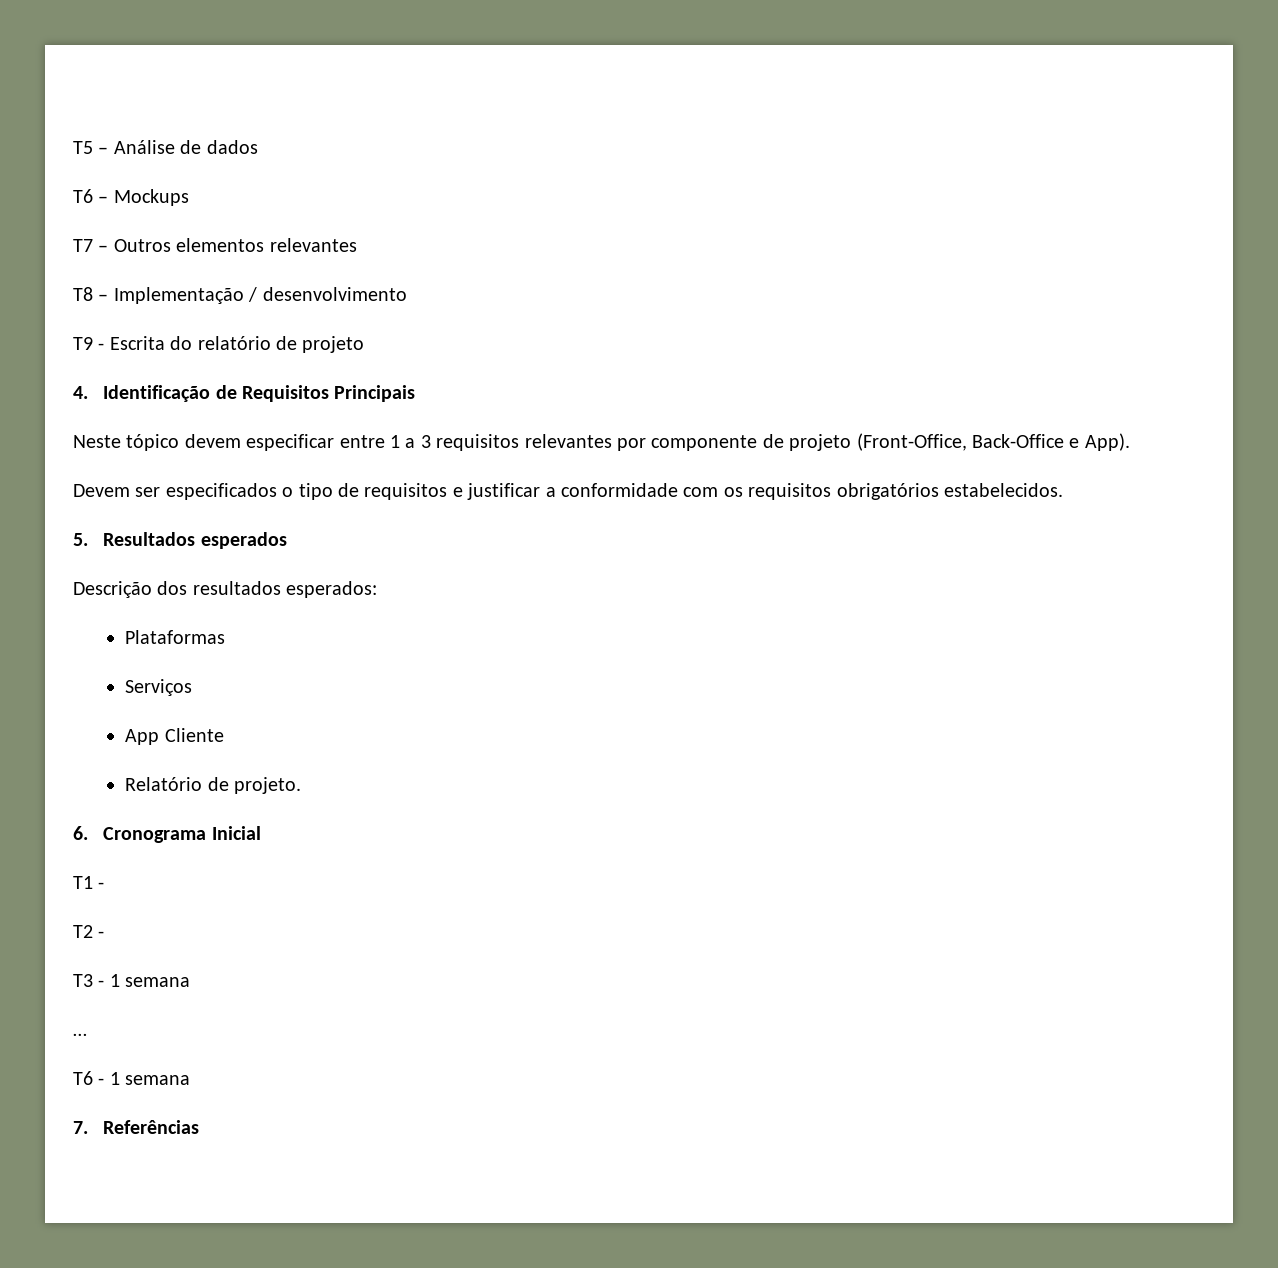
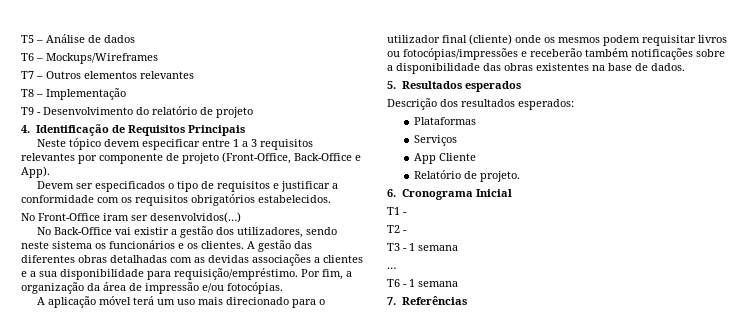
[113,189,189,206] Mockups -> [46,53,158,64] Mockups/Wireframes
[248,287,407,302] / desenvolvimento -> (126, 94) none
[109,336,165,350] Escrita -> [43,107,133,115] Desenvolvimento
(1063, 490) none -> [21,212,241,223] [36,226,337,238] [21,240,312,252] [21,254,363,266] [21,268,352,280] [21,282,283,294] [36,296,325,308] [387,34,727,46] [387,48,725,60] [387,63,685,74] // No Front-Office iram ser desenvolvidos(…) // No Back-Office vai existir a gestão dos utilizadores, sendo neste sistema os funcionários e os clientes. A gestão das diferentes obras detalhadas com as devidas associações a clientes e a sua disponibilidade para requisição/empréstimo. Por fim, a organização da área de impressão e/ou fotocópias. // A aplicação móvel terá um uso mais direcionado para o utilizador final (cliente) onde os mesmos podem requisitar livros ou fotocópias/impressões e receberão também notificações sobre a disponibilidade das obras existentes na base de dados.

